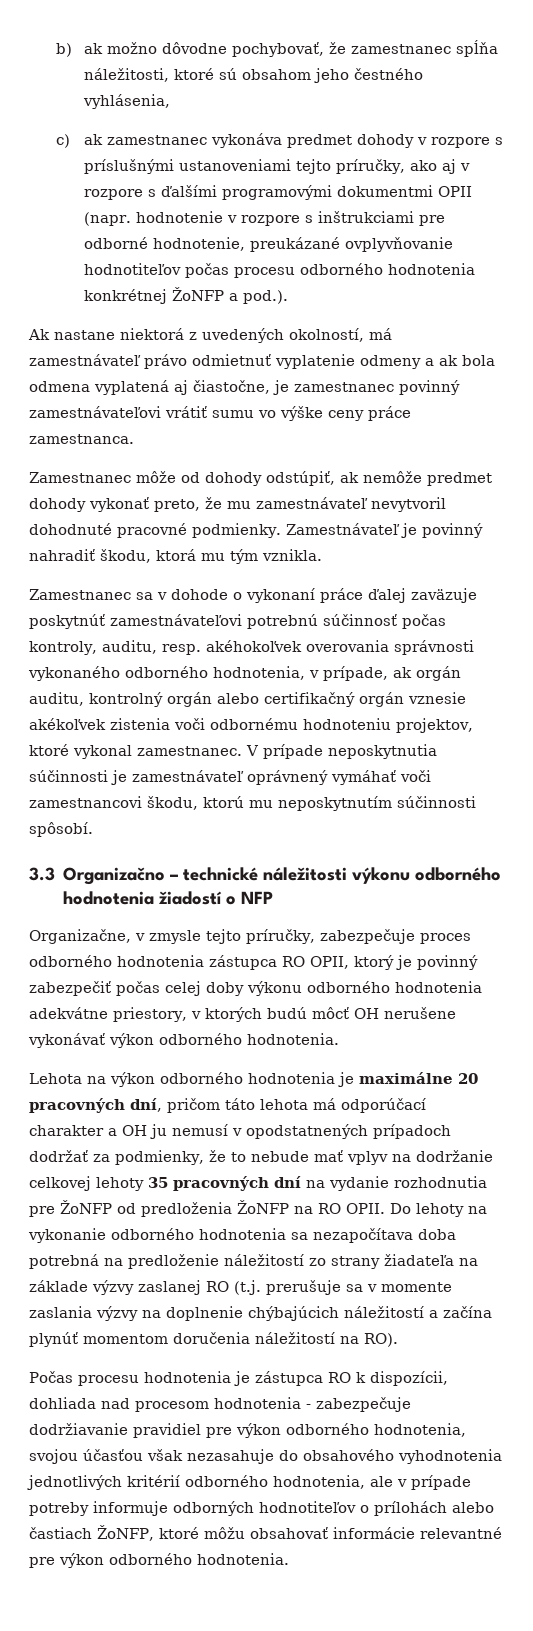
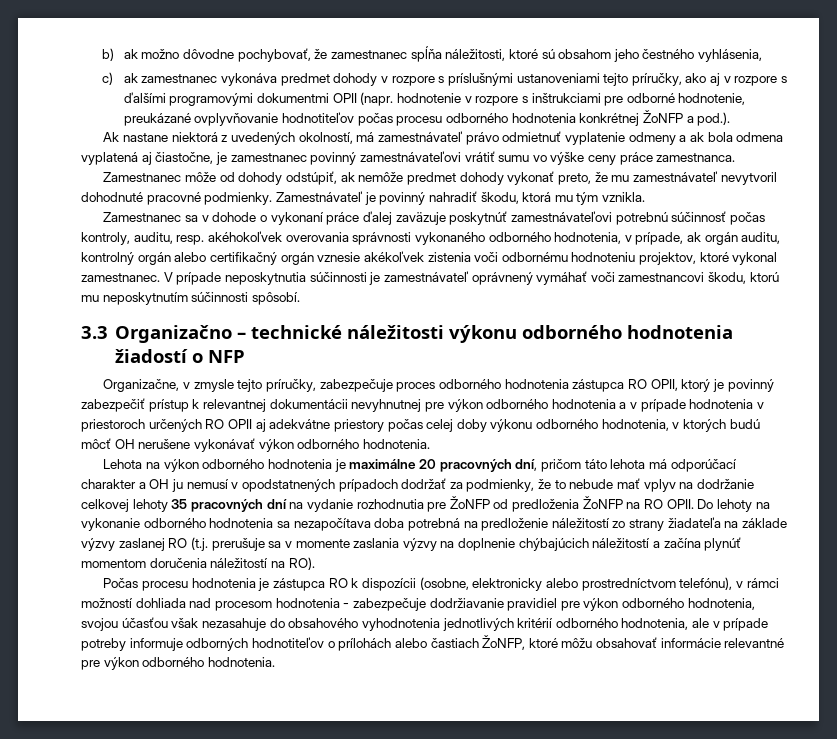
(111, 988) none -> [148,399,765,412] [81,419,384,432] prístup k relevantnej dokumentácii nevyhnutnej pre výkon odborného hodnotenia a v prípade hodnotenia v priestoroch určených RO OPII aj adekvátne priestory
[395,981,482,993] [29,1007,187,1022] hodnotenia adekvátne priestory, -> [601,419,669,431] hodnotenia,
[370,1371,448,1386] dispozícii, -> [361,577,779,591] [81,598,133,608] dispozícii (osobne, elektronicky alebo prostredníctvom telefónu), v rámci možností

